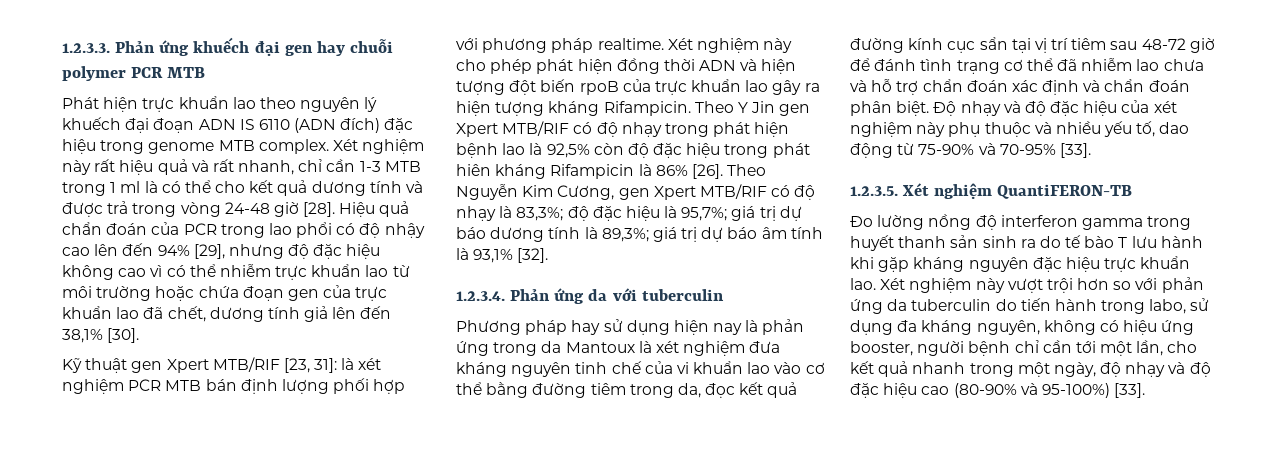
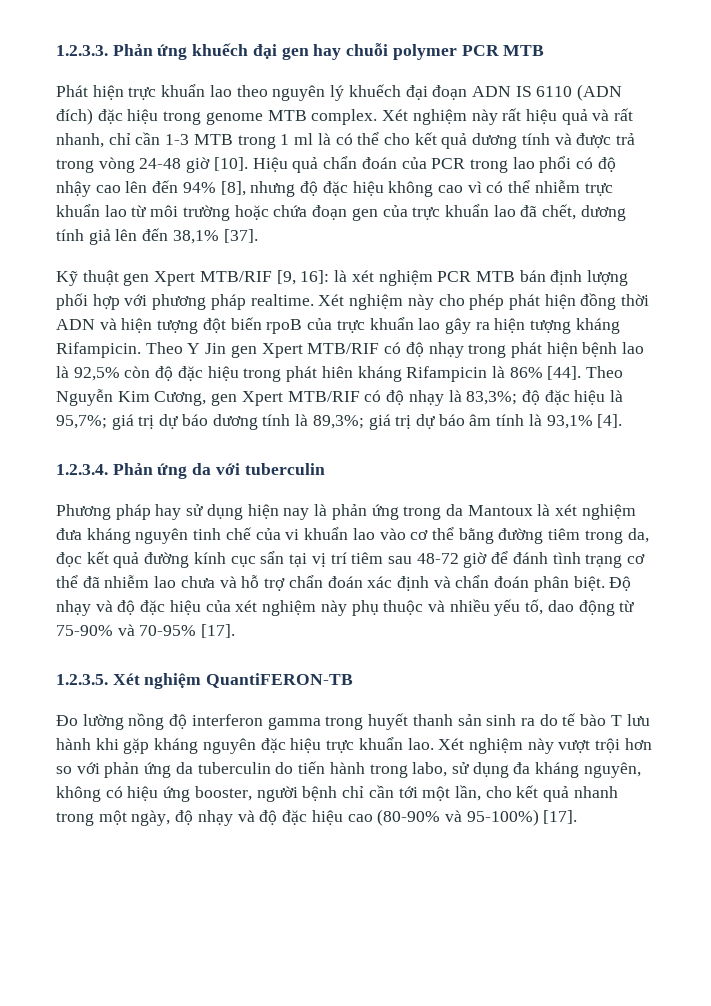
[303,202,336,217] [28]. -> [213,157,248,171] [10].
[193,244,225,259] [29], -> [220,181,246,196] [8],
[107,328,140,343] [30]. -> [223,229,258,243] [37].
[283,358,338,373] [23, 31]: -> [276,270,330,285] [9, 16]:
[691,164,723,179] [26]. -> [547,366,582,380] [44].
[517,248,549,263] [32]. -> [597,414,623,428] [4].
[1059,143,1091,158] [33]. -> [201,624,236,638] [17].
[1114,383,1146,398] [33]. -> [543,810,578,824] [17].

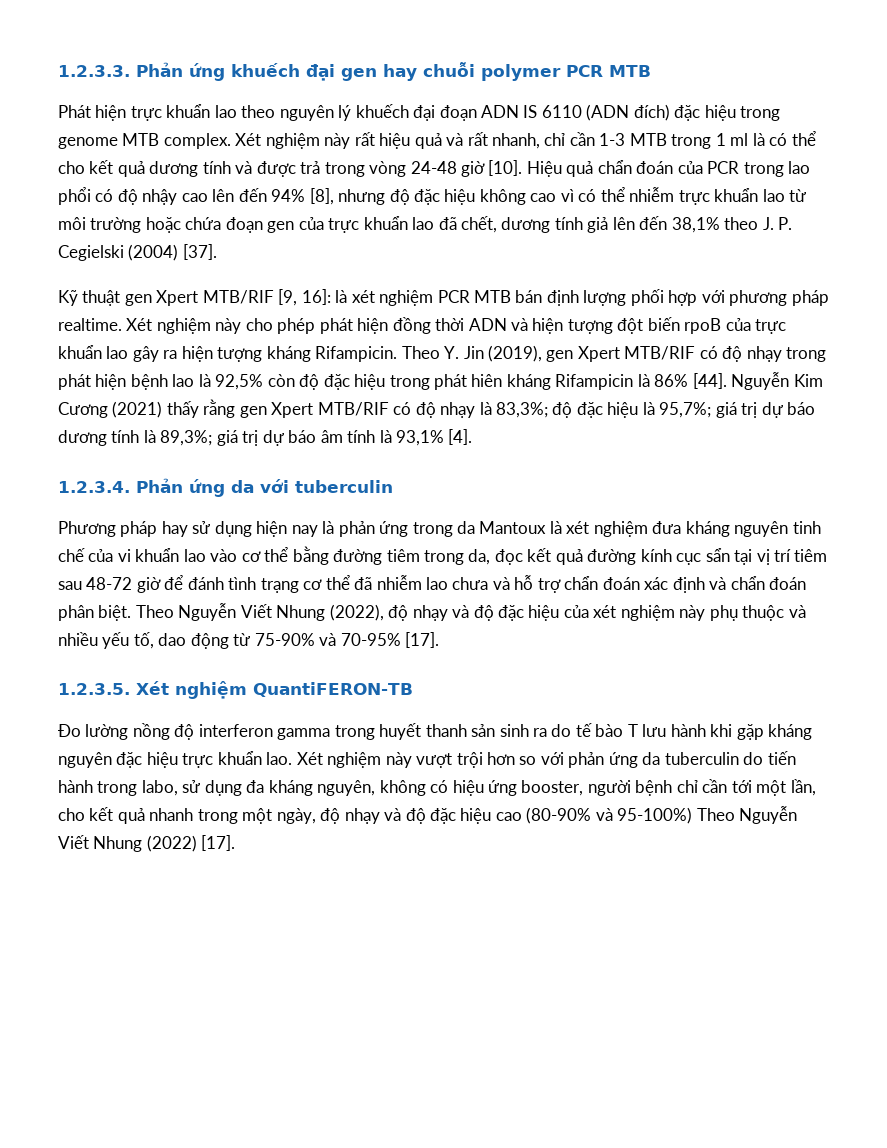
(219, 237) none -> [724,217,793,230] [58,244,179,261] theo J. P. Cegielski (2004)
[187,343,227,354] Y Jin -> [444,345,543,362] Y. Jin (2019),
[586,366,624,378] Theo -> (727, 381) none
[154,391,207,406] Cương, -> [58,399,236,418] Cương (2021) thấy rằng
[609,576,632,591] Độ -> [135,603,409,621] Theo Nguyễn Viết Nhung (2022), độ
(539, 817) none -> [696,806,798,824] [58,835,197,852] Theo Nguyễn Viết Nhung (2022)

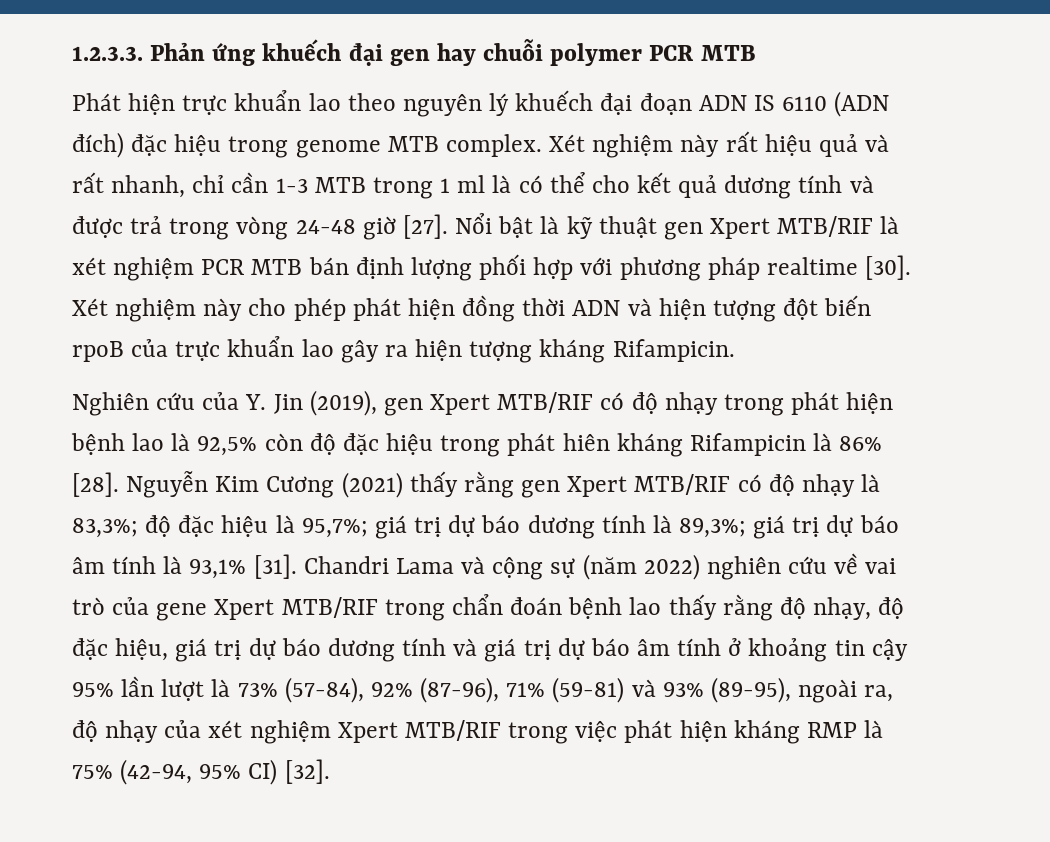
[488,160,811,177] [58,187,807,205] [58,216,793,233] [58,244,217,261] [58,290,78,306] [10]. Hiệu quả chẩn đoán của PCR trong lao phổi có độ nhậy cao lên đến 94% [8], nhưng độ đặc hiệu không cao vì có thể nhiễm trực khuẩn lao từ môi trường hoặc chứa đoạn gen của trực khuẩn lao đã chết, dương tính giả lên đến 38,1% theo J. P. Cegielski (2004) [37]. // Kỹ -> [402,213,593,239] [27]. Nổi bật là kỹ
[278,289,331,306] [9, 16]: -> (874, 226) none
[58,318,122,331] realtime. -> [766,255,912,280] realtime [30].
[401,346,440,359] Theo -> [72,392,240,416] // Nghiên cứu của
[692,373,727,389] [44]. -> [72,472,119,497] [28].
[448,429,473,445] [58,478,393,497] [58,521,821,537] [58,546,828,565] [58,575,807,593] [58,603,806,621] [58,632,440,649] [58,681,413,699] [58,723,813,740] [58,751,796,768] [58,779,816,796] [58,806,798,824] [58,835,236,852] [4]. // 1.2.3.4. Phản ứng da với tuberculin // Phương pháp hay sử dụng hiện nay là phản ứng trong da Mantoux là xét nghiệm đưa kháng nguyên tinh chế của vi khuẩn lao vào cơ thể bằng đường tiêm trong da, đọc kết quả đường kính cục sẩn tại vị trí tiêm sau 48-72 giờ để đánh tình trạng cơ thể đã nhiễm lao chưa và hỗ trợ chẩn đoán xác định và chẩn đoán phân biệt. Theo Nguyễn Viết Nhung (2022), độ nhạy và độ đặc hiệu của xét nghiệm này phụ thuộc và nhiều yếu tố, dao động từ 75-90% và 70-95% [17]. // 1.2.3.5. Xét nghiệm QuantiFERON-TB // Đo lường nồng độ interferon gamma trong huyết thanh sản sinh ra do tế bào T lưu hành khi gặp kháng nguyên đặc hiệu trực khuẩn lao. Xét nghiệm này vượt trội hơn so với phản ứng da tuberculin do tiến hành trong labo, sử dụng đa kháng nguyên, không có hiệu ứng booster, người bệnh chỉ cần tới một lần, cho kết quả nhanh trong một ngày, độ nhạy và độ đặc hiệu cao (80-90% và 95-100%) Theo Nguyễn Viết Nhung (2022) [17]. -> [253,553,897,580] [72,594,905,621] [72,638,908,662] [72,676,894,703] [72,720,884,744] [72,759,330,785] [31]. Chandri Lama và cộng sự (năm 2022) nghiên cứu về vai trò của gene Xpert MTB/RIF trong chẩn đoán bệnh lao thấy rằng độ nhạy, độ đặc hiệu, giá trị dự báo dương tính và giá trị dự báo âm tính ở khoảng tin cậy 95% lần lượt là 73% (57-84), 92% (87-96), 71% (59-81) và 93% (89-95), ngoài ra, độ nhạy của xét nghiệm Xpert MTB/RIF trong việc phát hiện kháng RMP là 75% (42-94, 95% CI) [32].

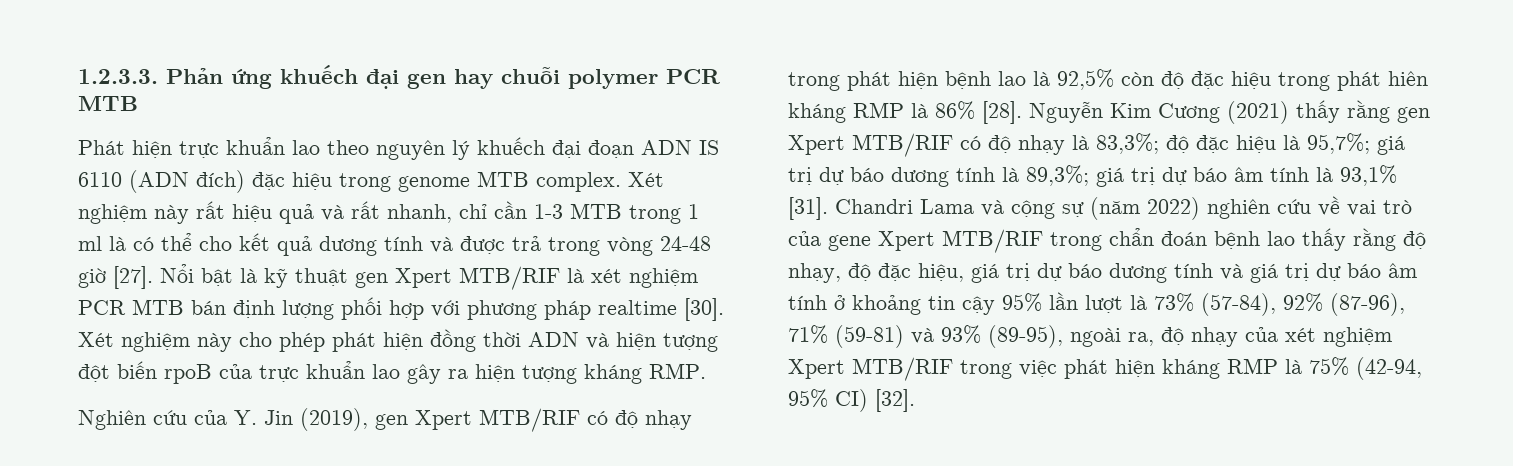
[612,339,735,362] Rifampicin. -> [649,363,706,379] RMP.
[689,433,806,456] Rifampicin -> [853,102,904,118] RMP

